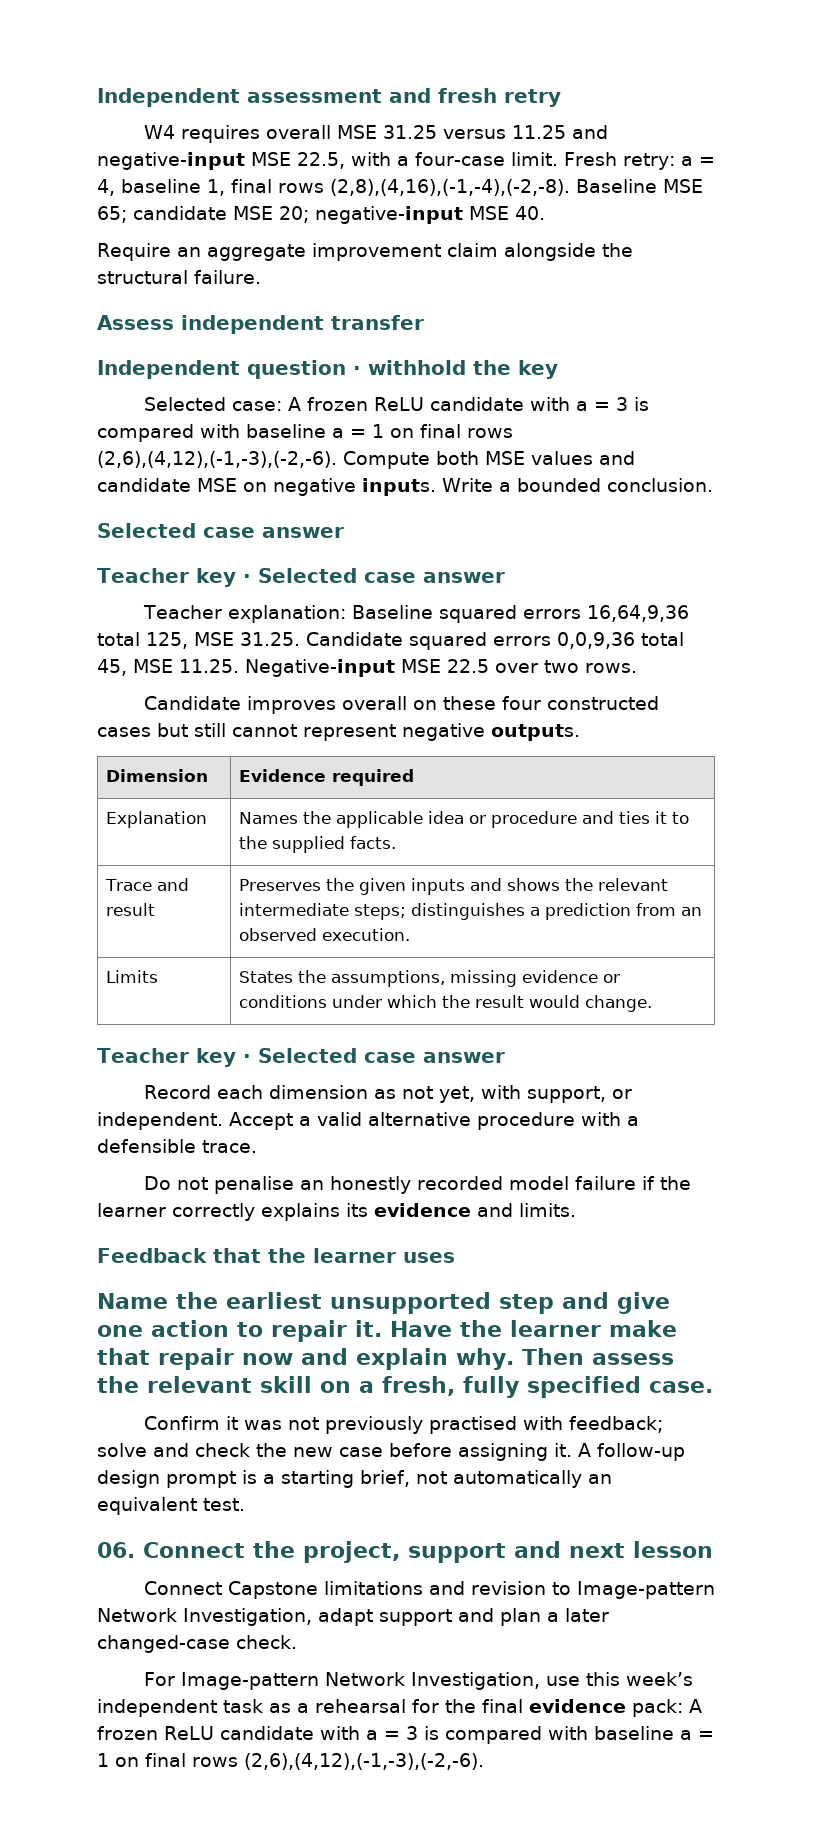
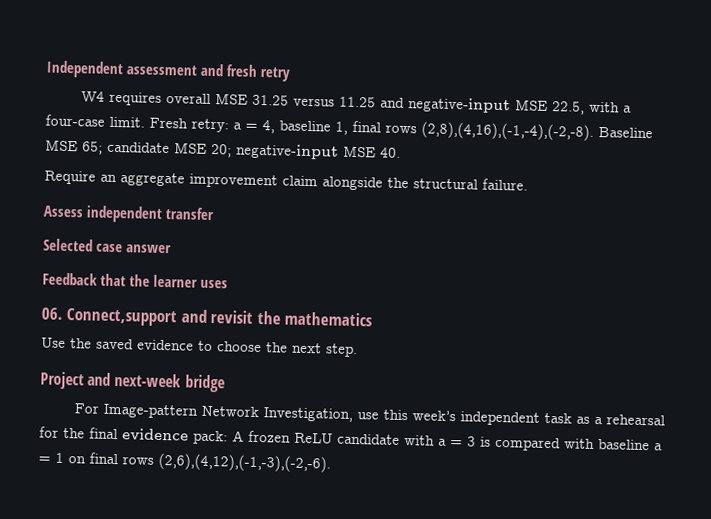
[97,360,558,379] [143,397,649,411] [97,424,513,442] [97,451,635,469] [97,478,713,496] [97,523,344,538] [97,568,505,587] [142,605,689,623] [97,632,684,650] [97,659,637,677] [143,696,659,714] [97,723,580,741] [106,769,209,782] [239,769,415,786] [106,811,208,828] [239,811,690,828] [239,836,397,853] [105,878,190,891] [106,903,156,916] [239,878,669,895] [239,903,703,920] [239,928,411,941] [106,970,159,983] [239,970,621,987] [239,995,653,1012] [97,1048,505,1067] [143,1085,632,1103] [97,1112,639,1130] [97,1139,257,1153] [143,1176,691,1194] [97,1203,576,1221] Independent question · withhold the key // Selected case: A frozen ReLU candidate with a = 3 is compared with baseline a = 1 on final rows (2,6),(4,12),(-1,-3),(-2,-6). Compute both MSE values and candidate MSE on negative inputs. Write a bounded conclusion. // Selected case answer // Teacher key · Selected case answer // Teacher explanation: Baseline squared errors 16,64,9,36 total 125, MSE 31.25. Candidate squared errors 0,0,9,36 total 45, MSE 11.25. Negative-input MSE 22.5 over two rows. // Candidate improves overall on these four constructed cases but still cannot represent negative outputs. // Dimension | Evidence required // Explanation | Names the applicable idea or procedure and ties it to the supplied facts. // Trace and result | Preserves the given inputs and shows the relevant intermediate steps; distinguishes a prediction from an observed execution. // Limits | States the assumptions, missing evidence or conditions under which the result would change. // Teacher key · Selected case answer // Record each dimension as not yet, with support, or independent. Accept a valid alternative procedure with a defensible trace. // Do not penalise an honestly recorded model failure if the learner correctly explains its evidence and limits. -> [43,238,173,254] Selected case answer
[97,1292,670,1314] [97,1320,677,1342] [97,1348,674,1370] [97,1376,713,1398] [143,1416,663,1434] [97,1443,685,1461] [97,1470,612,1488] [97,1497,245,1515] [97,1541,713,1563] [143,1581,715,1599] [97,1608,609,1626] [97,1635,297,1653] Name the earliest unsupported step and give one action to repair it. Have the learner make that repair now and explain why. Then assess the relevant skill on a fresh, fully specified case. // Confirm it was not previously practised with feedback; solve and check the new case before assigning it. A follow-up design prompt is a starting brief, not automatically an equivalent test. // 06. Connect the project, support and next lesson // Connect Capstone limitations and revision to Image-pattern Network Investigation, adapt support and plan a later changed-case check. -> [41,307,373,327] [41,337,358,358] [40,371,225,393] 06. Connect,support and revisit the mathematics // Use the saved evidence to choose the next step. // Project and next-week bridge

